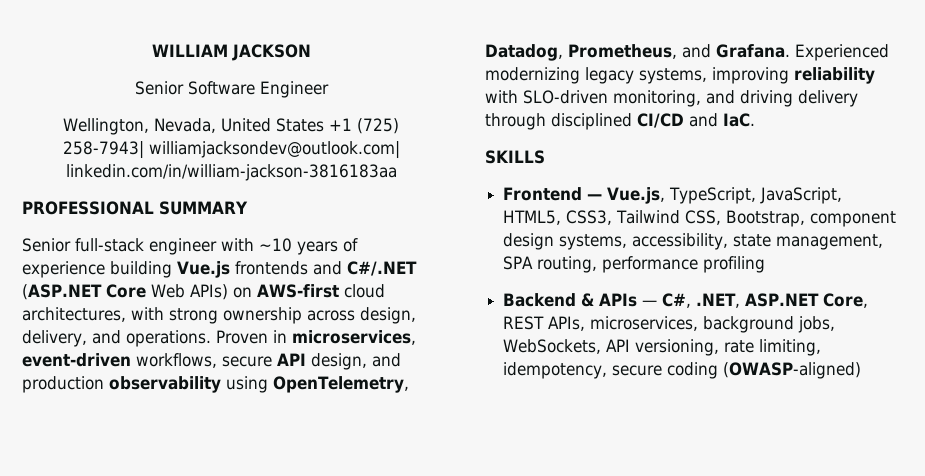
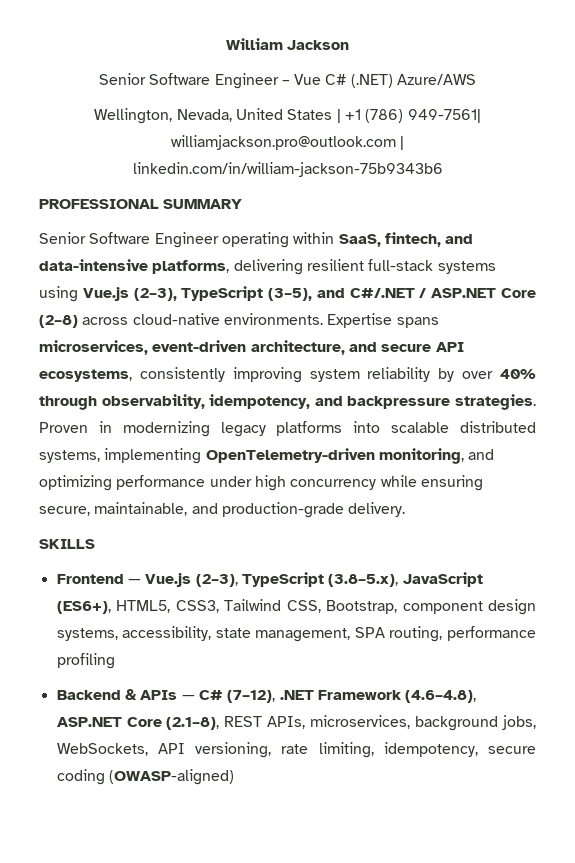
[151,44,311,61] [134,81,329,98] WILLIAM JACKSON // Senior Software Engineer -> [225,38,350,50] [98,73,477,89] William Jackson // Senior Software Engineer – Vue C# (.NET) Azure/AWS
[328,118,399,134] [62,141,400,159] [65,164,397,181] [22,201,248,215] [22,238,358,255] [22,261,417,278] [22,284,385,300] [22,307,416,324] [22,330,416,347] [22,353,401,370] [22,376,409,393] [485,44,889,61] [485,67,875,84] [485,90,858,107] [485,113,755,130] [485,150,545,164] [503,187,843,204] +1 (725) 258-7943| williamjacksondev@outlook.com| linkedin.com/in/william-jackson-3816183aa // PROFESSIONAL SUMMARY // Senior full-stack engineer with ~10 years of experience building Vue.js frontends and C#/.NET (ASP.NET Core Web APIs) on AWS-first cloud architectures, with strong ownership across design, delivery, and operations. Proven in microservices, event-driven workflows, secure API design, and production observability using OpenTelemetry, Datadog, Prometheus, and Grafana. Experienced modernizing legacy systems, improving reliability with SLO-driven monitoring, and driving delivery through disciplined CI/CD and IaC. // SKILLS // Frontend — Vue.js, TypeScript, JavaScript, -> [336,109,481,123] [170,135,405,150] [132,162,443,177] [39,199,243,209] [39,232,474,248] [39,259,496,275] [39,286,536,302] [39,313,439,328] [39,340,464,355] [39,367,536,383] [39,394,537,410] [39,421,536,437] [39,448,495,464] [39,475,483,491] [39,502,406,518] [39,539,95,549] [56,572,483,587] [56,601,111,614] | +1 (786) 949-7561| williamjackson.pro@outlook.com | linkedin.com/in/william-jackson-75b9343b6 // PROFESSIONAL SUMMARY // Senior Software Engineer operating within SaaS, fintech, and data-intensive platforms, delivering resilient full-stack systems using Vue.js (2–3), TypeScript (3–5), and C#/.NET / ASP.NET Core (2–8) across cloud-native environments. Expertise spans microservices, event-driven architecture, and secure API ecosystems, consistently improving system reliability by over 40% through observability, idempotency, and backpressure strategies. Proven in modernizing legacy platforms into scalable distributed systems, implementing OpenTelemetry-driven monitoring, and optimizing performance under high concurrency while ensuring secure, maintainable, and production-grade delivery. // SKILLS // Frontend — Vue.js (2–3), TypeScript (3.8–5.x), JavaScript (ES6+),
[662,293,869,308] C#, .NET, ASP.NET Core, -> [198,690,477,703] [56,717,220,730] C# (7–12), .NET Framework (4.6–4.8), ASP.NET Core (2.1–8),

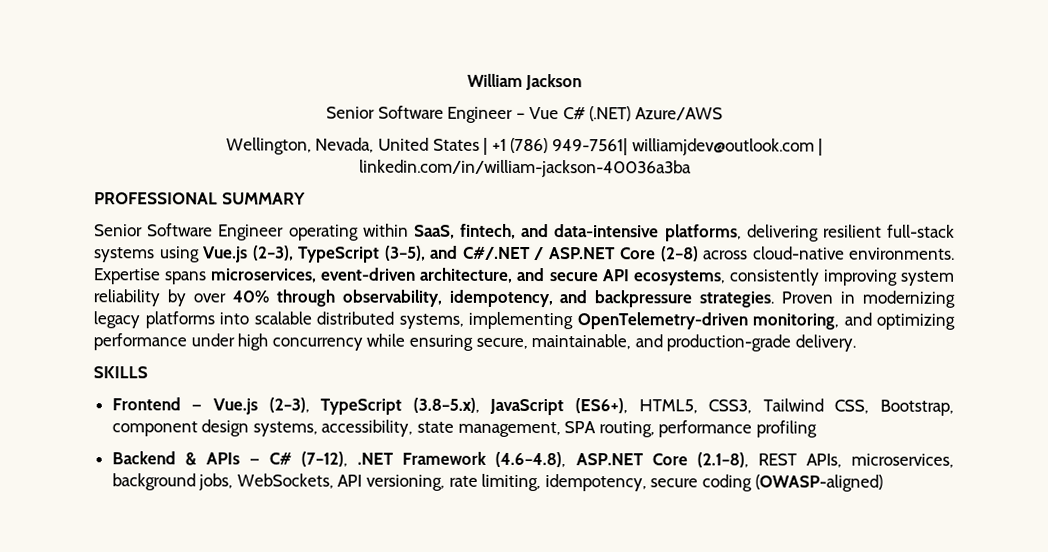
[170,135,405,150] [132,162,443,177] williamjackson.pro@outlook.com | linkedin.com/in/william-jackson-75b9343b6 -> [631,138,824,156] [358,159,692,178] williamjdev@outlook.com | linkedin.com/in/william-jackson-40036a3ba

